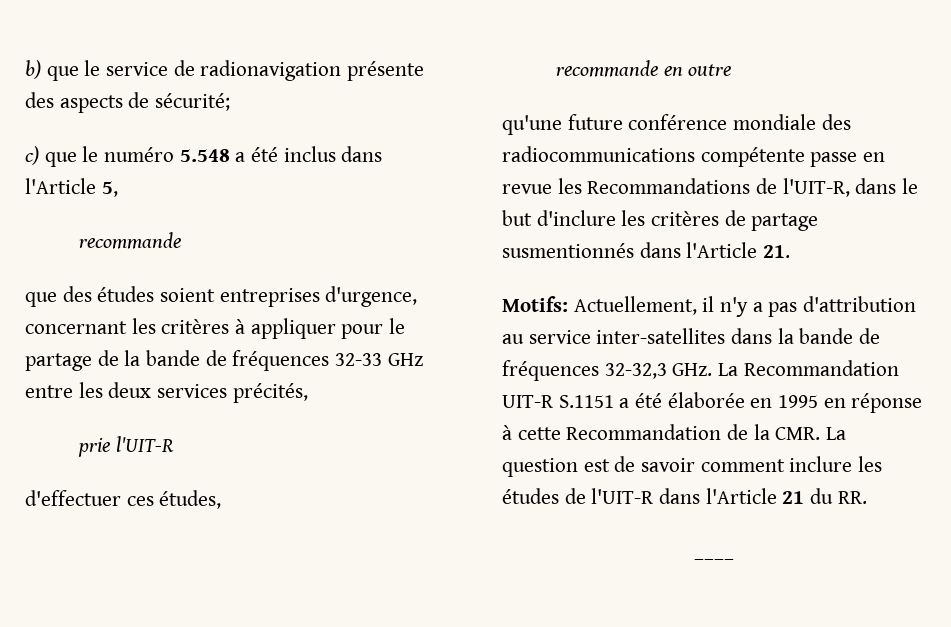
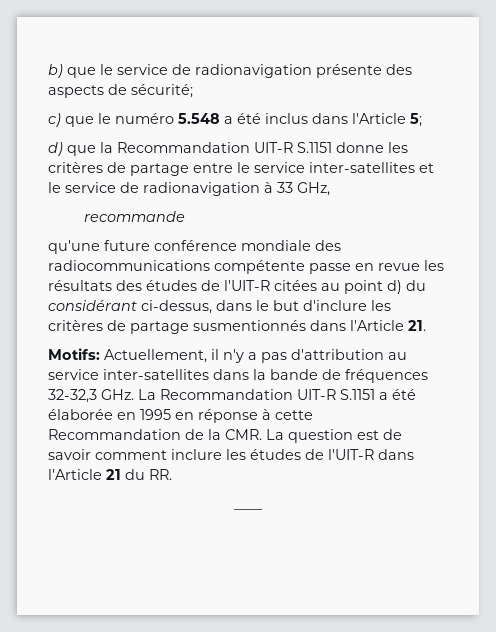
[101,181,118,197] [79,232,182,249] [25,286,418,307] [25,318,406,339] [25,350,423,371] [25,382,308,403] [78,436,174,457] [25,490,222,509] [556,60,732,77] 5, // recommande // que des études soient entreprises d'urgence, concernant les critères à appliquer pour le partage de la bande de fréquences 32-33 GHz entre les deux services précités, // prie l'UIT-R // d'effectuer ces études, // recommande en outre -> [410,113,422,127] [48,142,408,156] [48,162,434,176] [48,182,330,196] [84,211,186,222] 5; // d) que la Recommandation UIT-R S.1151 donne les critères de partage entre le service inter-satellites et le service de radionavigation à 33 GHz, // recommande
[587,178,850,197] Recommandations de l'UIT-R, -> [48,280,426,294] [48,300,212,314] résultats des études de l'UIT-R citées au point d) du considérant ci-dessus,

